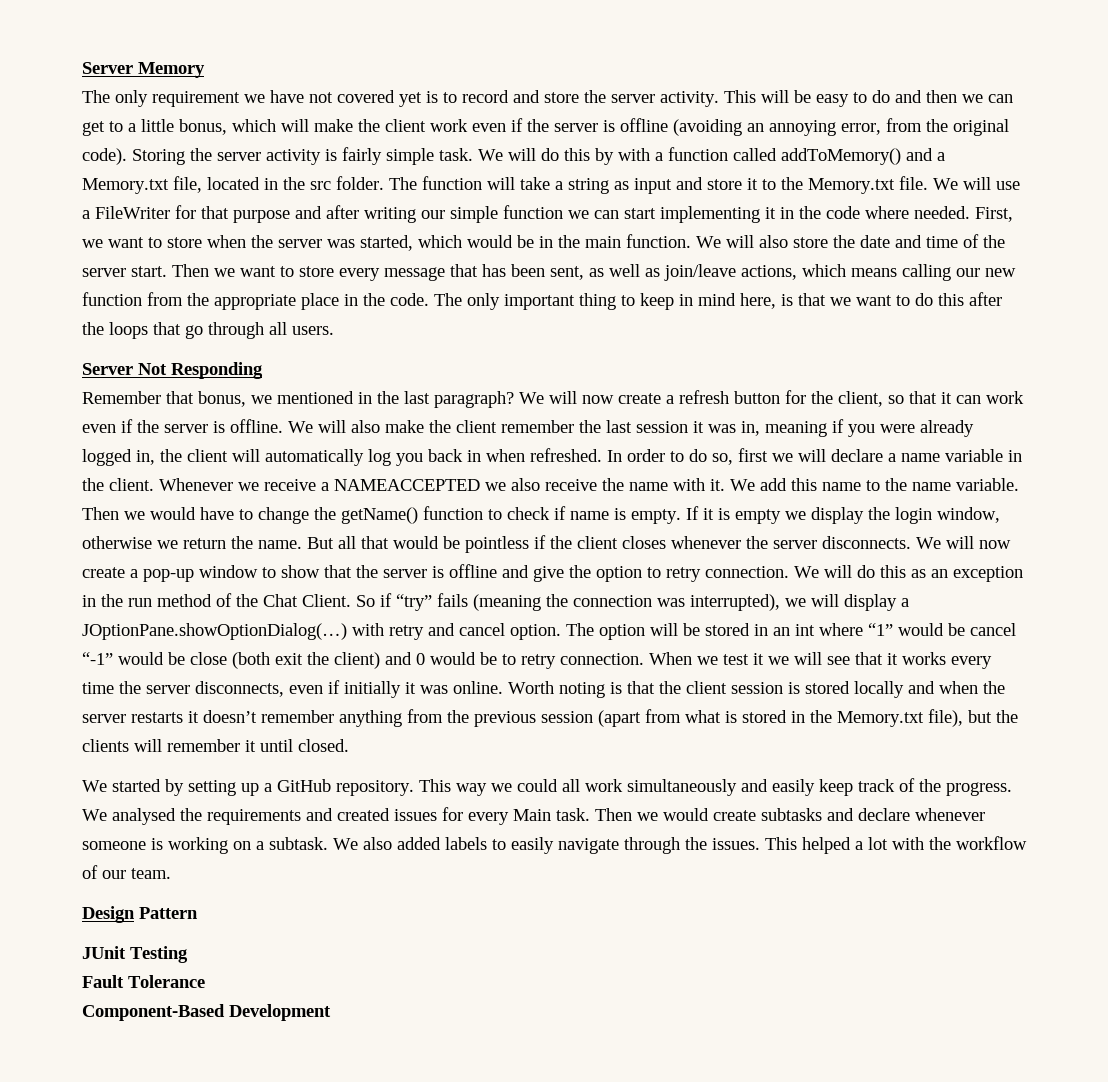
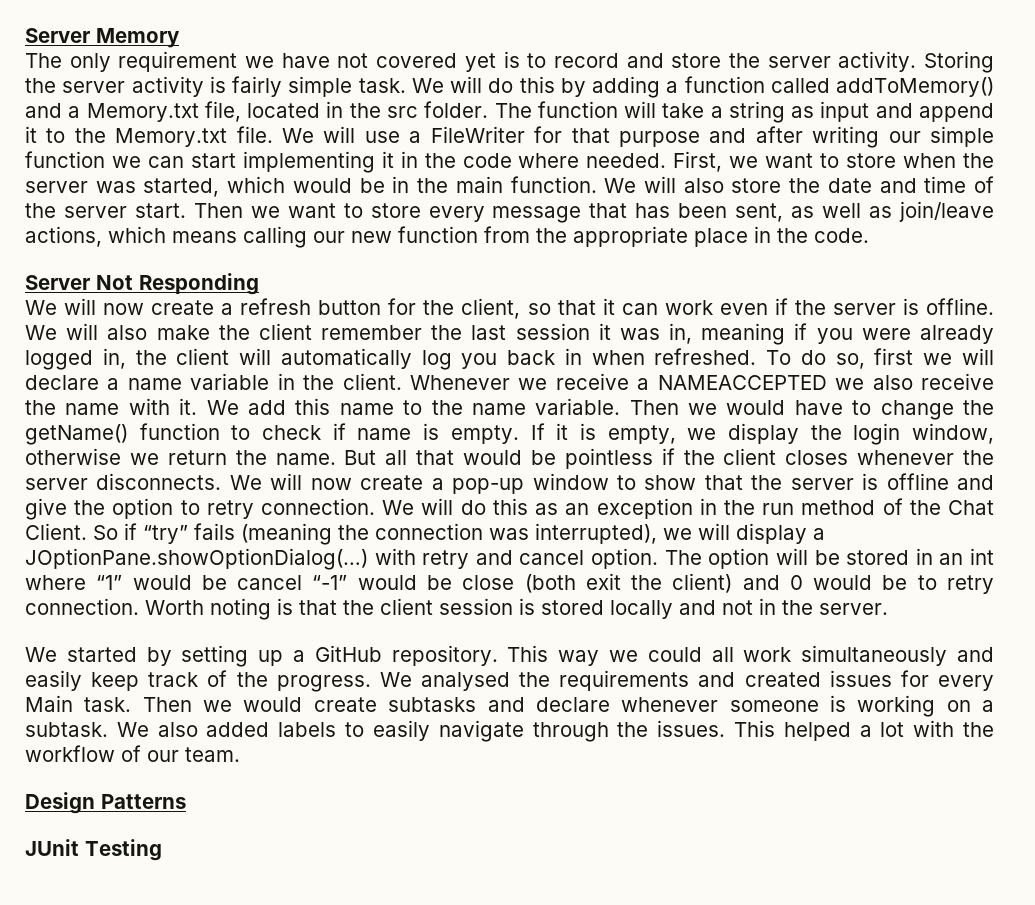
[724,90,1013,107] [82,118,1009,136] [82,148,127,165] This will be easy to do and then we can get to a little bonus, which will make the client work even if the server is offline (avoiding an annoying error, from the original code). -> (917, 61) none
[618,148,650,161] with -> [592,76,660,98] adding
[707,179,742,190] store -> [919,103,995,122] append
[434,292,1002,310] [82,322,334,339] [82,362,263,379] [82,391,514,408] The only important thing to keep in mind here, is that we want to do this after the loops that go through all users. // Server Not Responding // Remember that bonus, we mentioned in the last paragraph? -> [25,273,259,295] // Server Not Responding //
[607,449,684,462] In order to -> [766,350,792,365] To
[735,509,781,524] empty -> [607,425,676,444] empty,
[649,652,992,669] [82,680,503,698] When we test it we will see that it works every time the server disconnects, even if initially it was online. -> (139, 606) none
[939,681,1005,694] [82,709,1018,727] [82,739,349,752] when the server restarts it doesn’t remember anything from the previous session (apart from what is stored in the Memory.txt file), but the clients will remember it until closed. -> [722,598,888,615] not in the server.
[139,907,198,919] Pattern -> [101,794,186,809] Patterns
[82,975,205,988] [82,1004,331,1021] // Fault Tolerance // Component-Based Development -> (162, 850) none

